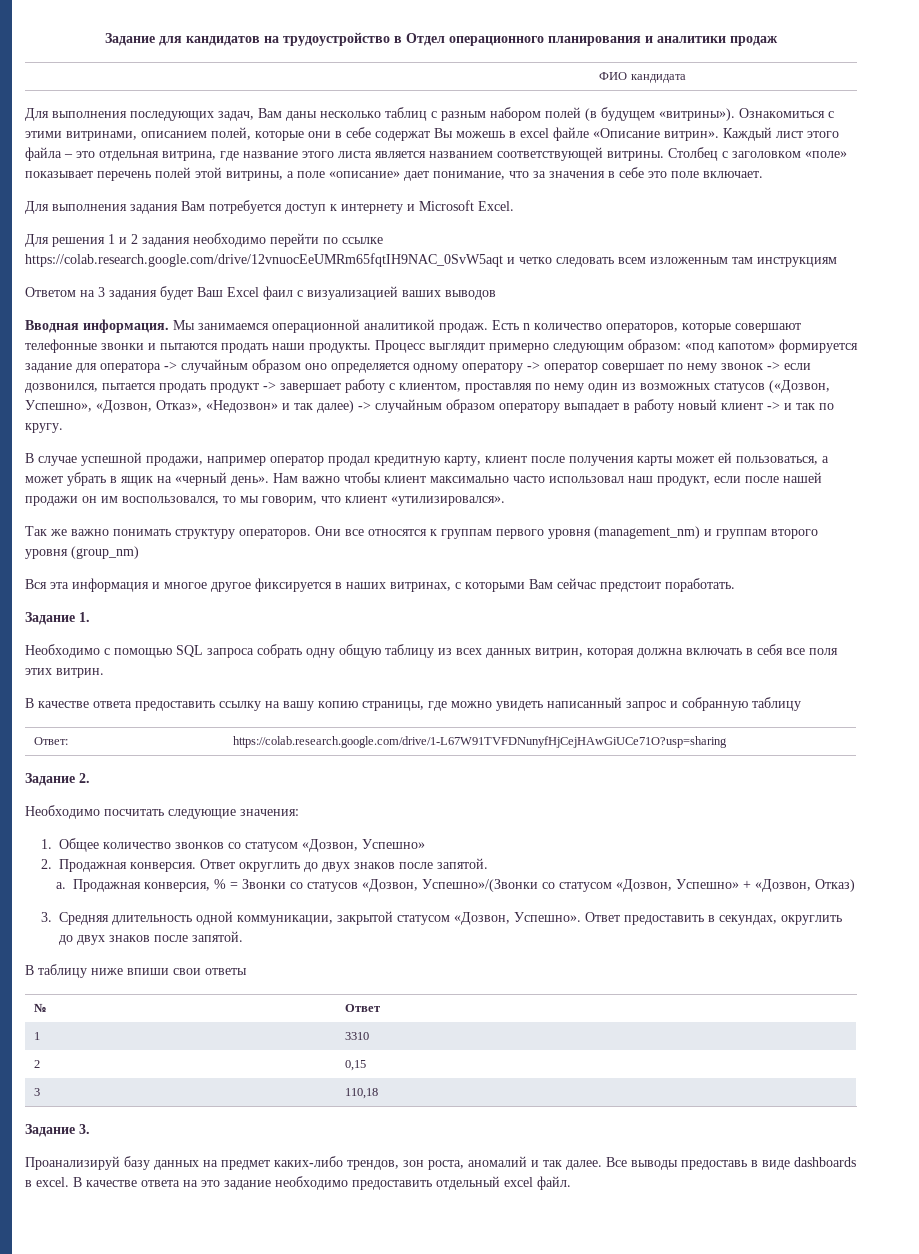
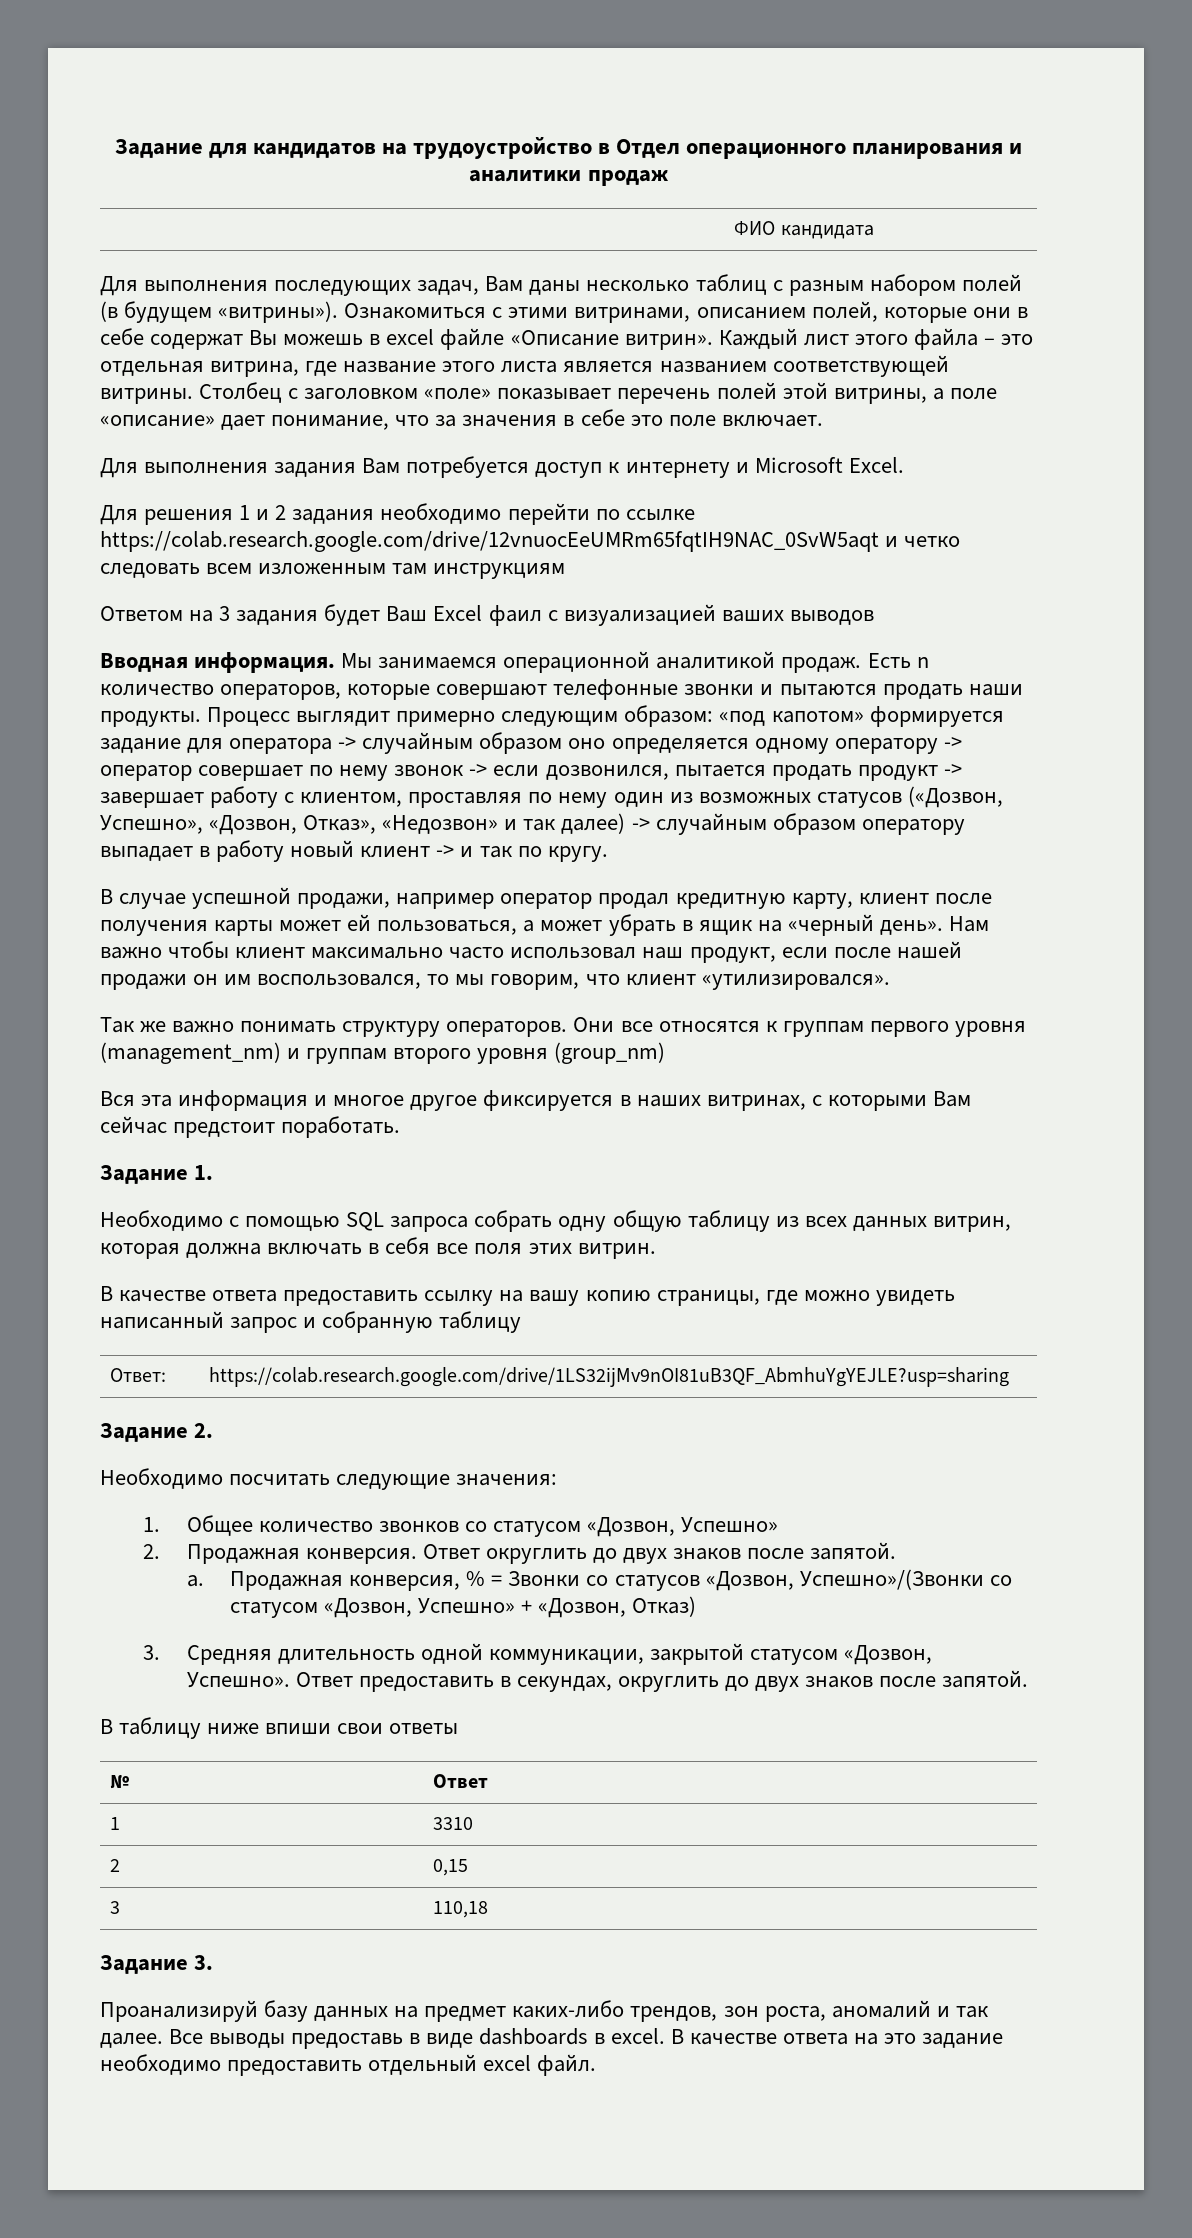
[232,736,727,748] https://colab.research.google.com/drive/1-L67W91TVFDNunyfHjCejHAwGiUCe71O?usp=sharing -> [208,1367,1009,1387] https://colab.research.google.com/drive/1LS32ijMv9nOI81uB3QF_AbmhuYgYEJLE?usp=sharing

